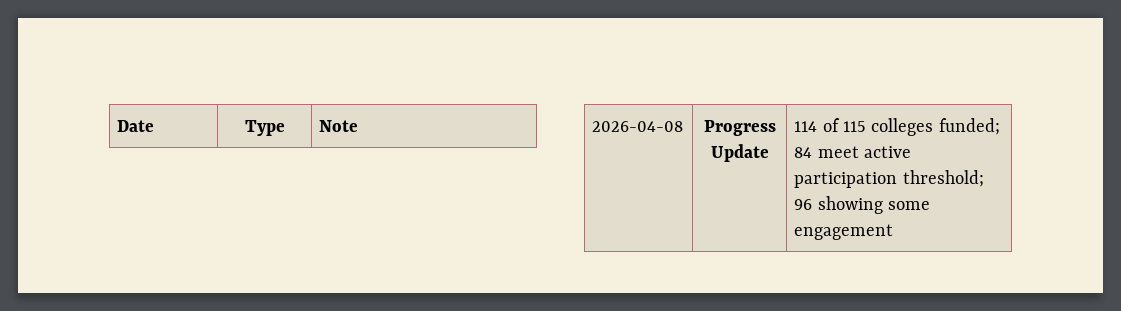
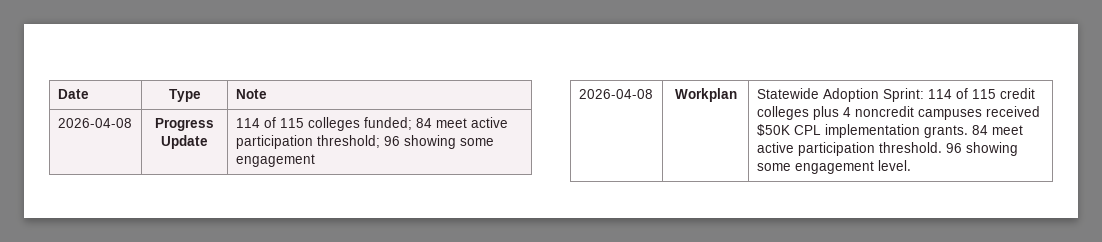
(894, 232) none -> [578,89,653,99] [674,88,737,102] [756,88,1035,102] [756,106,1040,120] [756,124,1023,138] [756,142,1018,156] [756,160,911,174] // 2026-04-08 | Workplan | Statewide Adoption Sprint: 114 of 115 credit colleges plus 4 noncredit campuses received $50K CPL implementation grants. 84 meet active participation threshold. 96 showing some engagement level.

